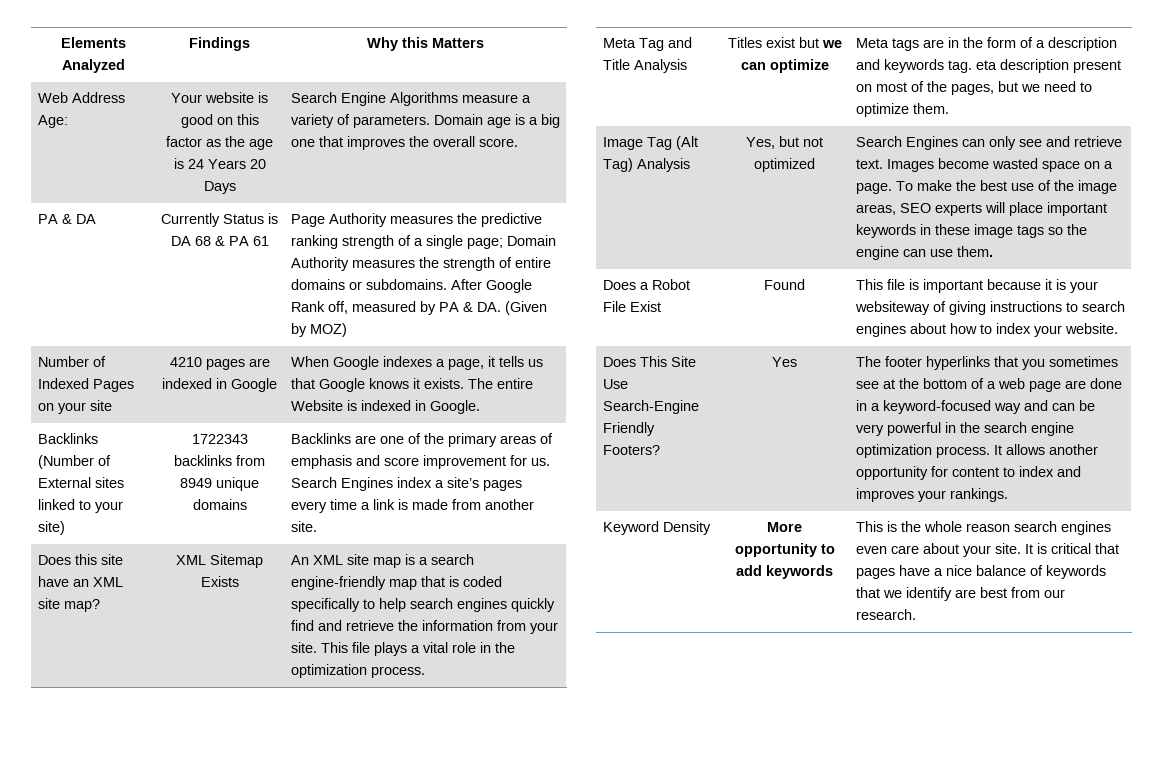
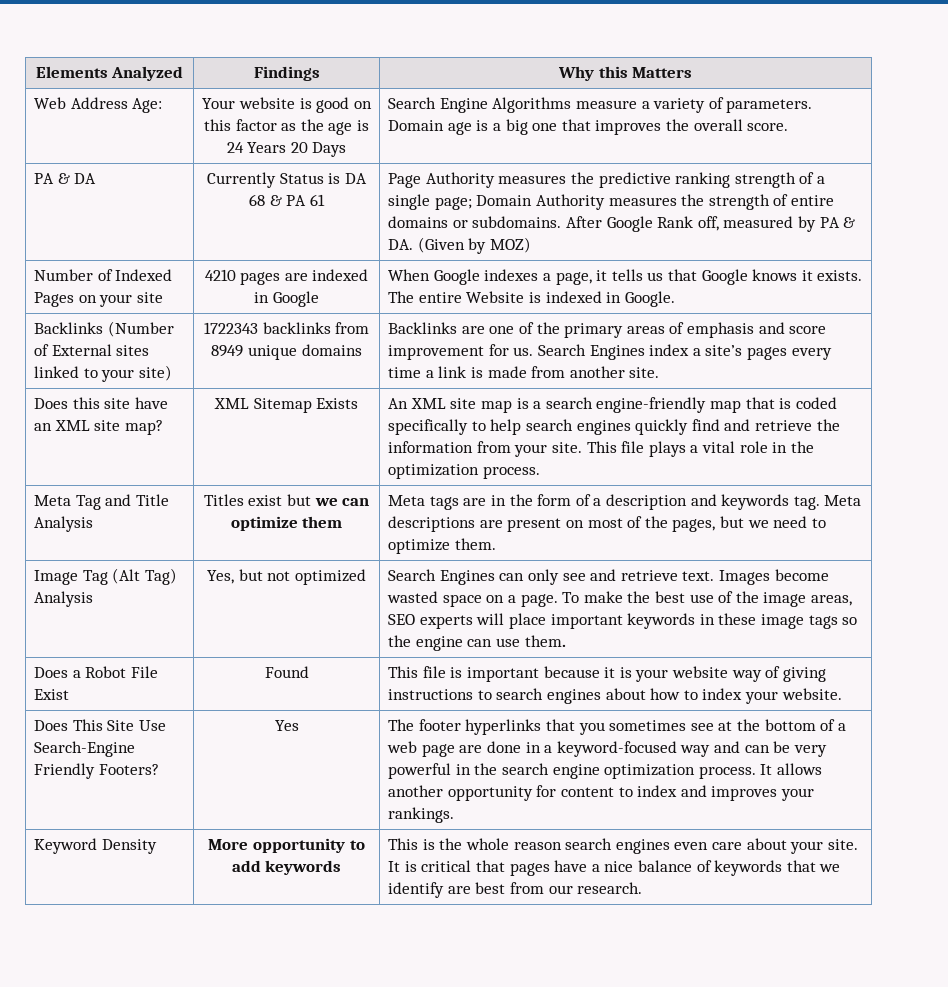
(829, 66) none -> [302,516,343,528] them
[975,59,1069,73] eta description -> [824,495,862,506] [388,516,503,532] Meta descriptions are
[854,301,930,315] websiteway -> [672,666,762,682] website way

